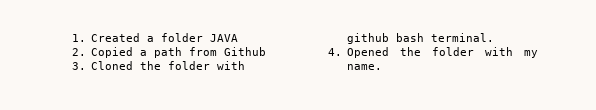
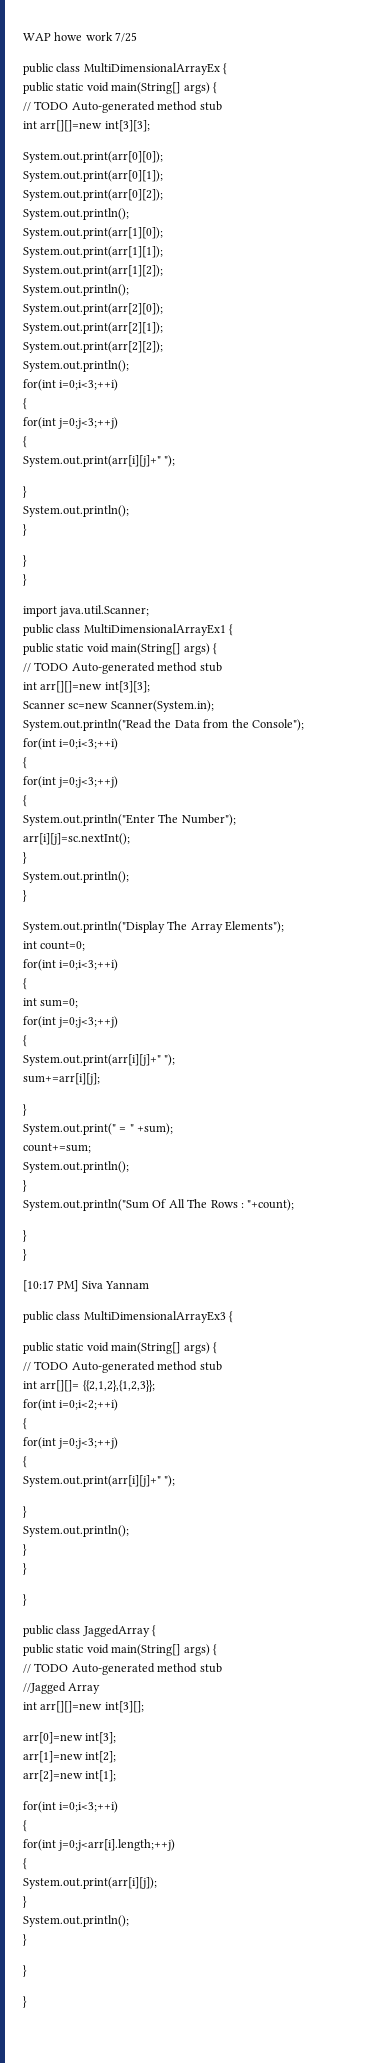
[71,33,239,42] [71,47,267,58] [71,61,246,70] [347,33,495,44] [327,47,538,58] [347,64,383,70] 1. Created a folder JAVA // 2. Copied a path from Github // 3. Cloned the folder with github bash terminal. // 4. Opened the folder with my name. -> [23,32,138,42] [23,63,228,75] [23,82,217,94] [23,101,222,113] [23,120,150,132] [23,151,163,163] [23,170,163,182] [23,189,163,201] [23,208,129,220] [23,227,163,239] [23,246,163,258] [23,265,163,277] [23,284,129,296] [23,303,163,315] [23,322,163,334] [23,341,163,353] [23,360,129,372] [23,379,119,391] [23,398,27,410] [23,417,119,429] [23,436,27,448] [23,455,176,467] [23,486,27,498] [23,505,129,517] [23,524,27,536] [23,555,27,567] [23,574,27,586] [23,605,150,617] [23,624,234,636] [23,643,217,655] [23,662,222,674] [23,681,150,693] [23,700,214,712] [23,719,304,731] [23,738,119,750] [23,757,27,769] [23,776,119,788] [23,795,27,807] [23,814,236,826] [23,833,130,845] [23,852,27,864] [23,871,129,883] [23,890,27,902] [23,921,285,933] [23,941,86,951] [23,959,119,971] [23,978,27,990] [23,998,79,1008] [23,1016,119,1028] [23,1035,27,1047] [23,1054,176,1066] [23,1073,100,1085] [23,1104,27,1116] [23,1123,174,1135] [23,1143,91,1153] [23,1161,129,1173] [23,1180,27,1192] [23,1199,295,1211] [23,1230,27,1242] [23,1249,27,1261] [23,1280,150,1292] [23,1311,234,1323] [23,1342,217,1354] [23,1361,222,1373] [23,1380,155,1392] [23,1399,119,1411] [23,1418,27,1430] [23,1437,119,1449] [23,1456,27,1468] [23,1475,176,1487] [23,1506,27,1518] [23,1525,129,1537] [23,1544,27,1556] [23,1563,27,1575] [23,1594,27,1606] [23,1625,157,1637] [23,1644,217,1656] [23,1663,222,1675] [23,1682,101,1694] [23,1701,144,1713] [23,1732,117,1744] [23,1751,117,1763] [23,1770,117,1782] [23,1801,119,1813] [23,1820,27,1832] [23,1839,176,1851] [23,1858,27,1870] [23,1877,157,1889] [23,1896,27,1908] [23,1915,129,1927] [23,1934,27,1946] [23,1965,27,1977] [23,1996,27,2008] WAP howe work 7/25 // public class MultiDimensionalArrayEx { // public static void main(String[] args) { // // TODO Auto-generated method stub // int arr[][]=new int[3][3]; // System.out.print(arr[0][0]); // System.out.print(arr[0][1]); // System.out.print(arr[0][2]); // System.out.println(); // System.out.print(arr[1][0]); // System.out.print(arr[1][1]); // System.out.print(arr[1][2]); // System.out.println(); // System.out.print(arr[2][0]); // System.out.print(arr[2][1]); // System.out.print(arr[2][2]); // System.out.println(); // for(int i=0;i<3;++i) // { // for(int j=0;j<3;++j) // { // System.out.print(arr[i][j]+" "); // } // System.out.println(); // } // } // } // import java.util.Scanner; // public class MultiDimensionalArrayEx1 { // public static void main(String[] args) { // // TODO Auto-generated method stub // int arr[][]=new int[3][3]; // Scanner sc=new Scanner(System.in); // System.out.println("Read the Data from the Console"); // for(int i=0;i<3;++i) // { // for(int j=0;j<3;++j) // { // System.out.println("Enter The Number"); // arr[i][j]=sc.nextInt(); // } // System.out.println(); // } // System.out.println("Display The Array Elements"); // int count=0; // for(int i=0;i<3;++i) // { // int sum=0; // for(int j=0;j<3;++j) // { // System.out.print(arr[i][j]+" "); // sum+=arr[i][j]; // } // System.out.print(" = " +sum); // count+=sum; // System.out.println(); // } // System.out.println("Sum Of All The Rows : "+count); // } // } // [10:17 PM] Siva Yannam // public class MultiDimensionalArrayEx3 { // public static void main(String[] args) { // // TODO Auto-generated method stub // int arr[][]= {{2,1,2},{1,2,3}}; // for(int i=0;i<2;++i) // { // for(int j=0;j<3;++j) // { // System.out.print(arr[i][j]+" "); // } // System.out.println(); // } // } // } // public class JaggedArray { // public static void main(String[] args) { // // TODO Auto-generated method stub // //Jagged Array // int arr[][]=new int[3][]; // arr[0]=new int[3]; // arr[1]=new int[2]; // arr[2]=new int[1]; // for(int i=0;i<3;++i) // { // for(int j=0;j<arr[i].length;++j) // { // System.out.print(arr[i][j]); // } // System.out.println(); // } // } // }

